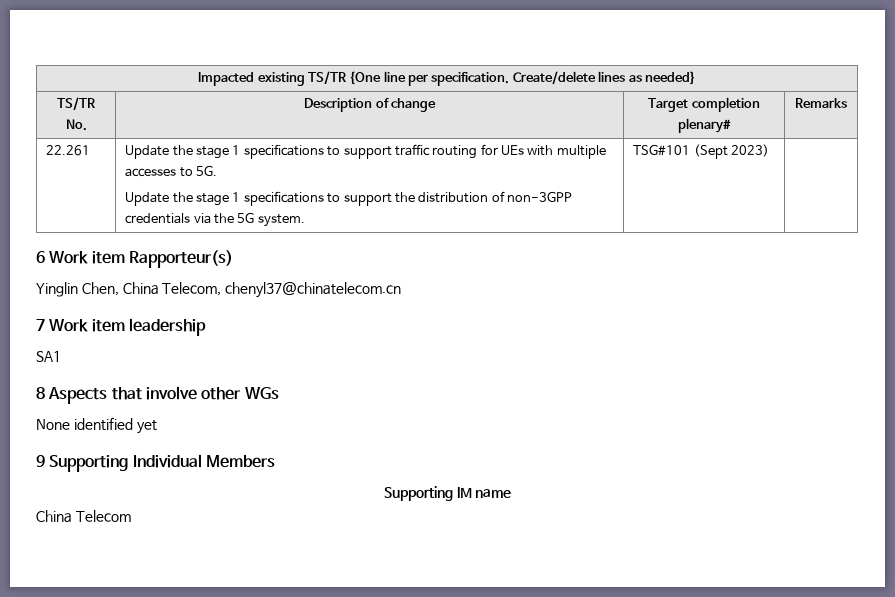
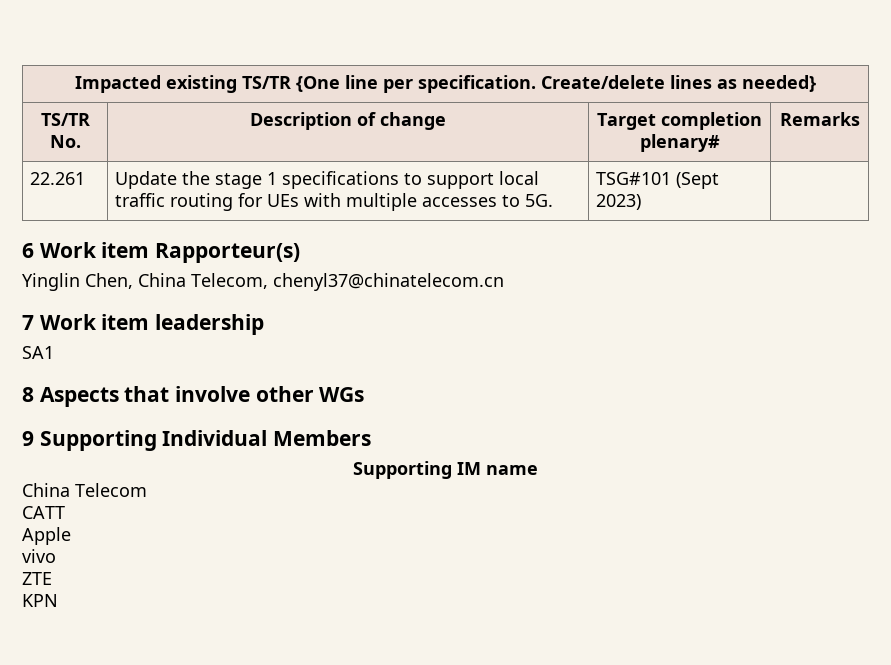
(392, 152) none -> [499,171,540,185] local
[125,191,573,206] [125,212,305,227] // Update the stage 1 specifications to support the distribution of non-3GPP credentials via the 5G system. -> (554, 200) none
[36,417,157,434] // None identified yet -> (365, 394) none
(131, 516) none -> [22,506,65,519] [22,527,71,545] [22,549,56,563] [22,572,52,585] [22,594,58,607] // CATT // Apple // vivo // ZTE // KPN

